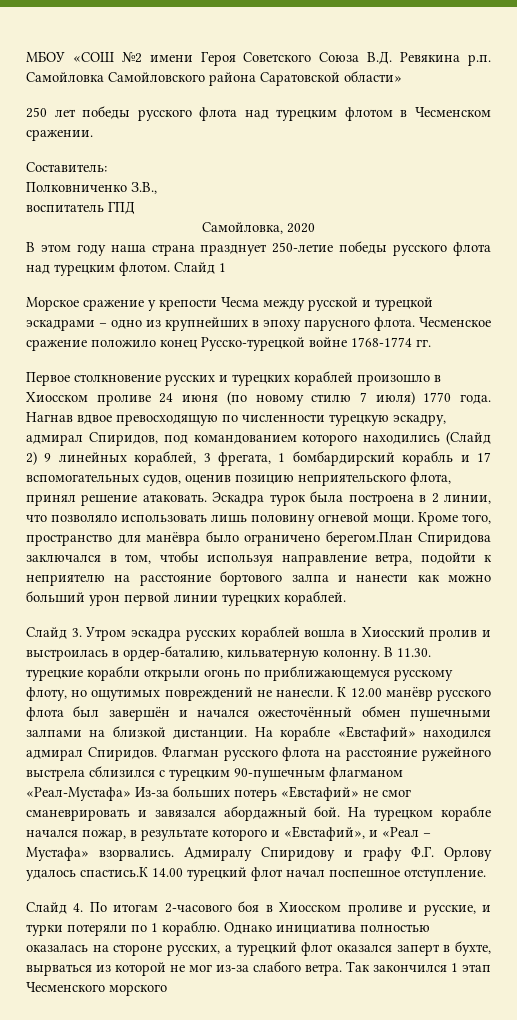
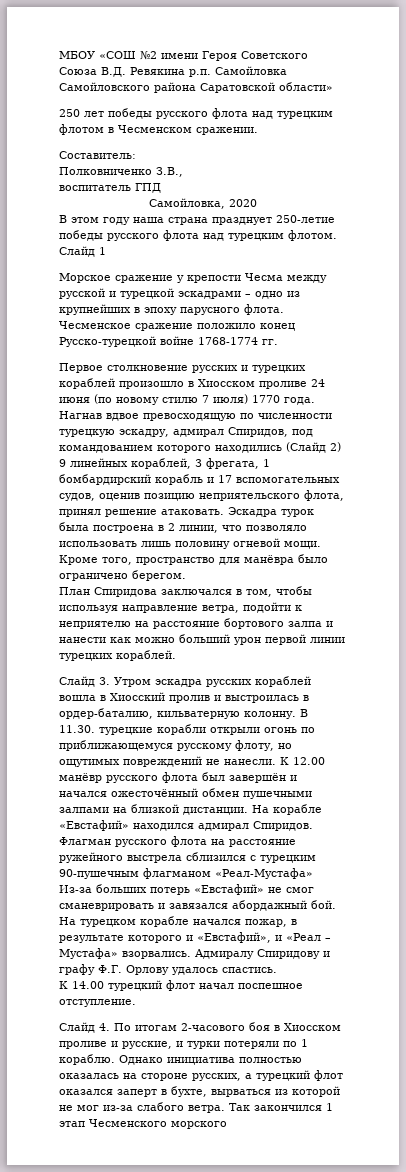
[325,531,413,546] берегом.План -> [132,570,186,581] [59,587,90,595] берегом. // План
[80,867,148,877] спастись.К -> [222,967,277,973] [59,981,68,989] спастись. // К

